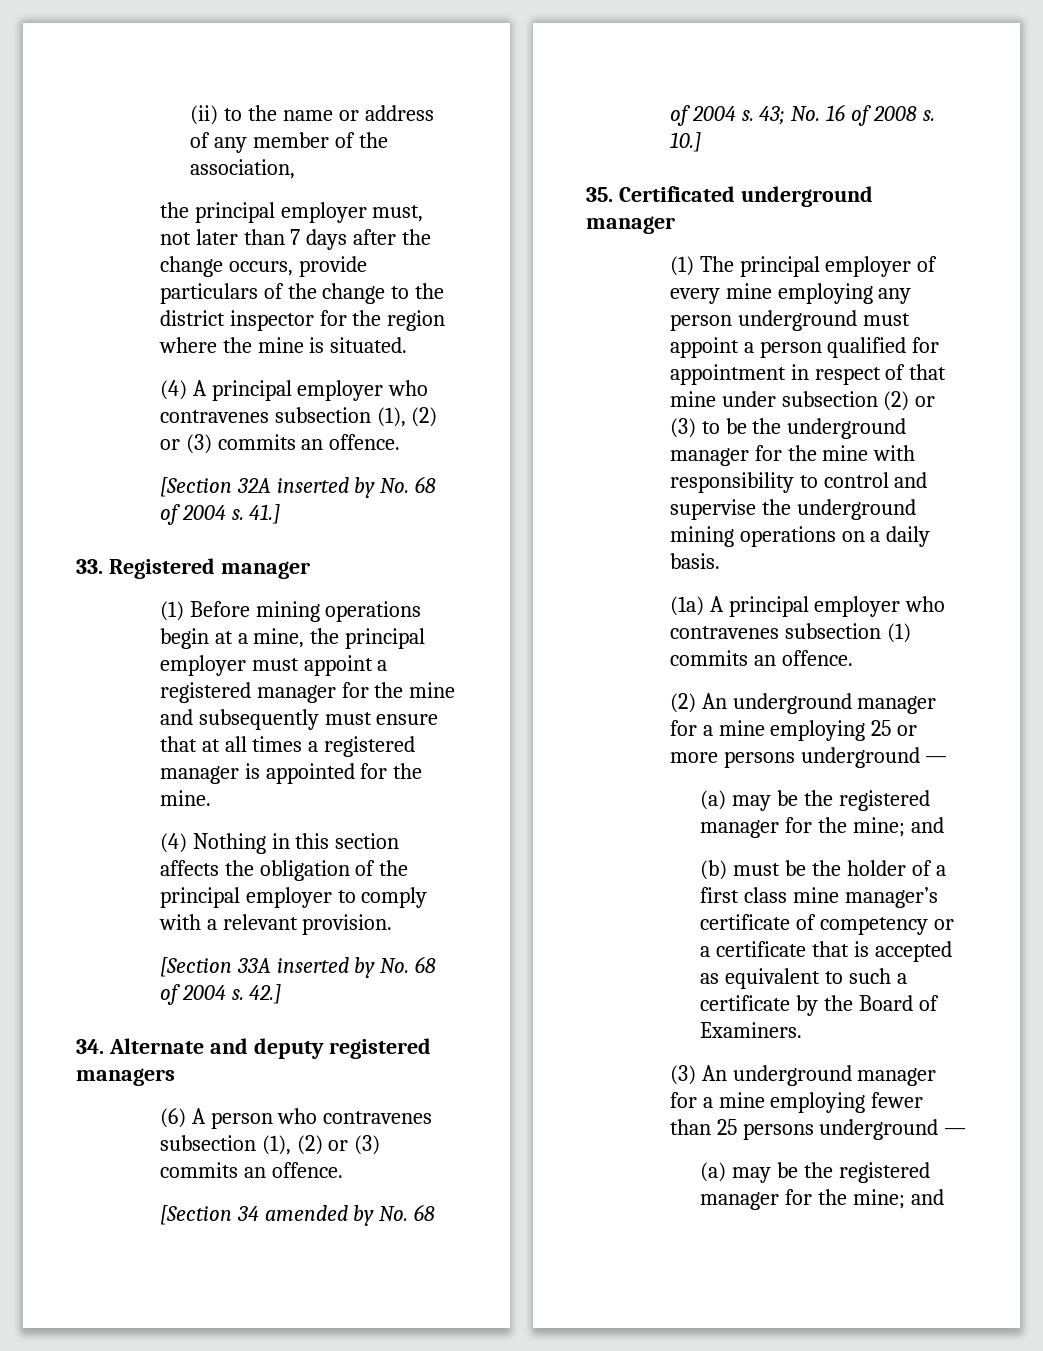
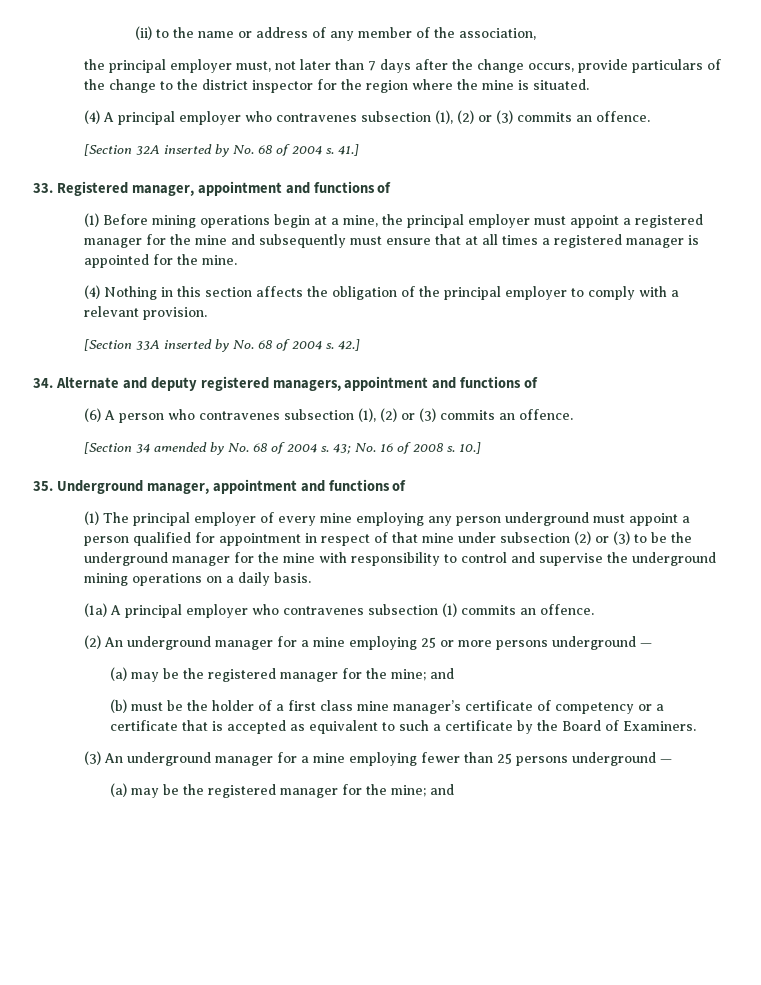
[220,561,310,579] manager -> [131,181,392,196] manager, appointment and functions of
[76,1068,175,1086] managers -> [272,376,539,391] managers, appointment and functions of
[618,186,873,207] [586,216,675,234] Certificated underground manager -> [56,479,407,494] Underground manager, appointment and functions of

